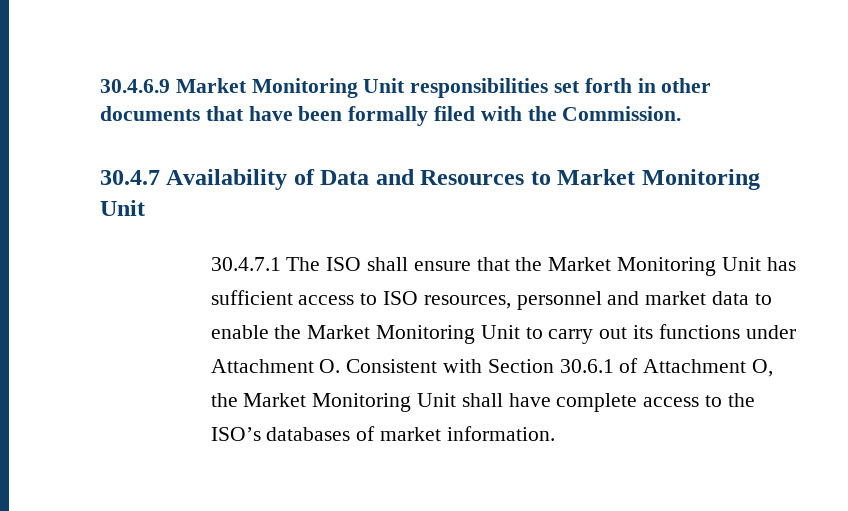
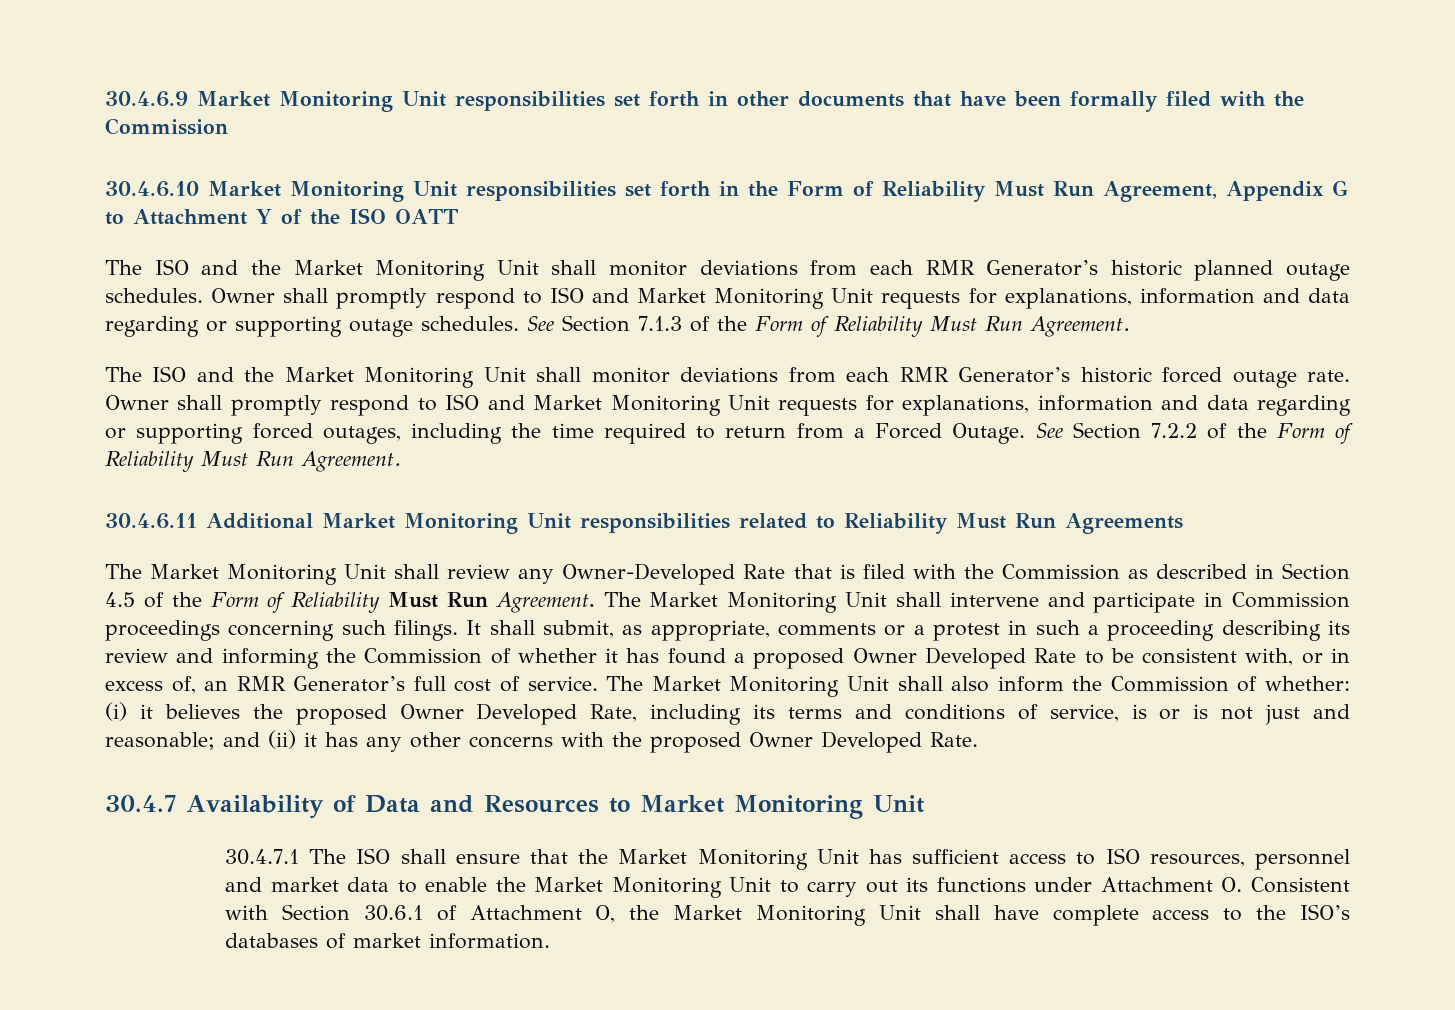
[562,106,682,121] Commission. -> [105,118,228,135] [105,180,1348,202] [105,208,458,225] [105,259,1350,281] [105,287,1350,309] [105,315,1130,337] [105,366,1351,388] [105,394,1351,416] [105,422,1353,444] [105,451,401,472] [105,513,1183,534] [105,563,1350,585] [105,592,1350,613] [105,620,1350,641] [105,647,1350,669] [105,676,1350,697] [105,702,1351,725] [105,730,978,753] Commission // 30.4.6.10 Market Monitoring Unit responsibilities set forth in the Form of Reliability Must Run Agreement, Appendix G to Attachment Y of the ISO OATT // The ISO and the Market Monitoring Unit shall monitor deviations from each RMR Generator’s historic planned outage schedules. Owner shall promptly respond to ISO and Market Monitoring Unit requests for explanations, information and data regarding or supporting outage schedules. See Section 7.1.3 of the Form of Reliability Must Run Agreement. // The ISO and the Market Monitoring Unit shall monitor deviations from each RMR Generator’s historic forced outage rate. Owner shall promptly respond to ISO and Market Monitoring Unit requests for explanations, information and data regarding or supporting forced outages, including the time required to return from a Forced Outage. See Section 7.2.2 of the Form of Reliability Must Run Agreement. // 30.4.6.11 Additional Market Monitoring Unit responsibilities related to Reliability Must Run Agreements // The Market Monitoring Unit shall review any Owner-Developed Rate that is filed with the Commission as described in Section 4.5 of the Form of Reliability Must Run Agreement. The Market Monitoring Unit shall intervene and participate in Commission proceedings concerning such filings. It shall submit, as appropriate, comments or a protest in such a proceeding describing its review and informing the Commission of whether it has found a proposed Owner Developed Rate to be consistent with, or in excess of, an RMR Generator’s full cost of service. The Market Monitoring Unit shall also inform the Commission of whether: (i) it believes the proposed Owner Developed Rate, including its terms and conditions of service, is or is not just and reasonable; and (ii) it has any other concerns with the proposed Owner Developed Rate.

